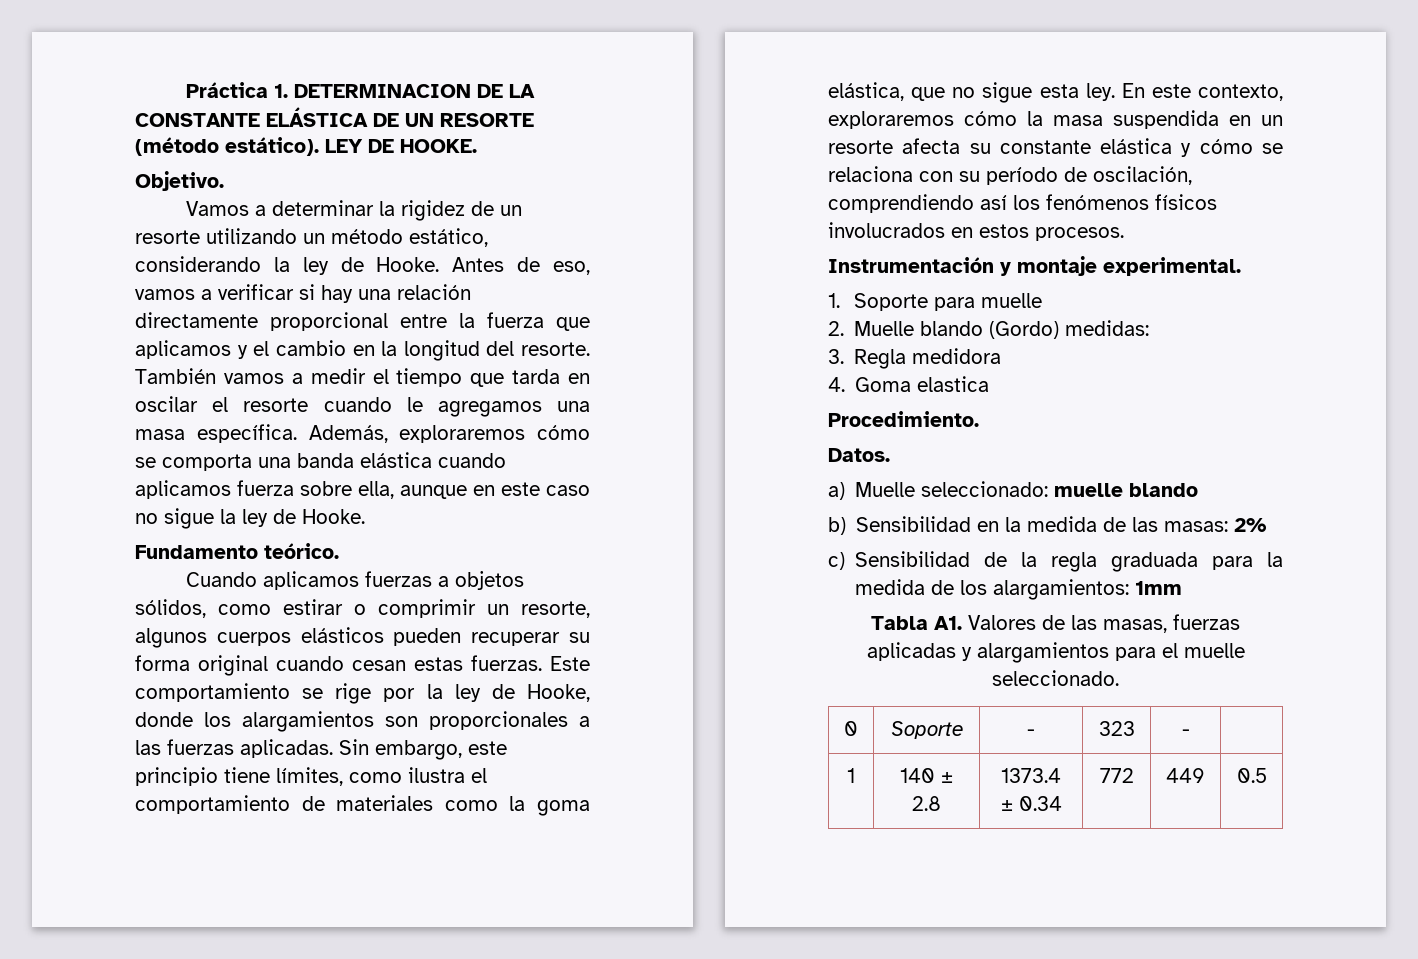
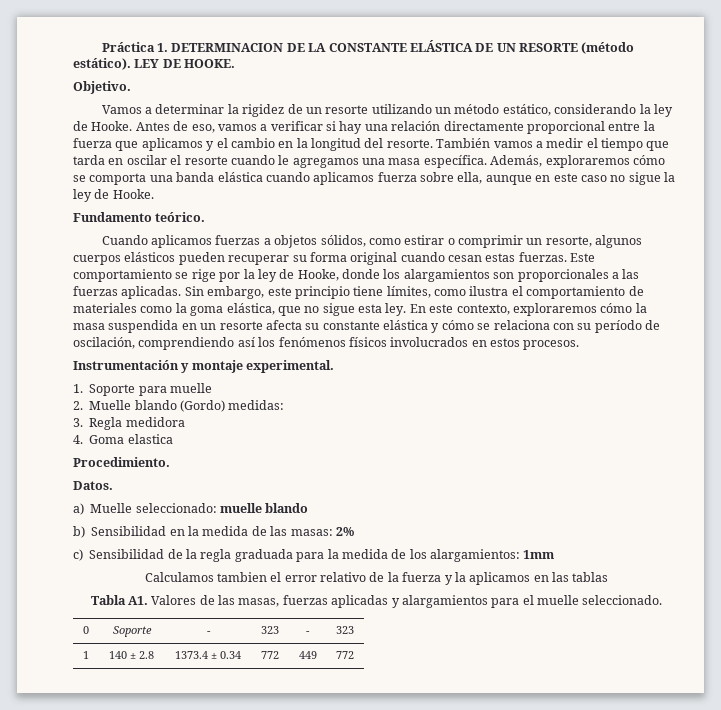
(1183, 588) none -> [144,572,609,585] // Calculamos tambien el error relativo de la fuerza y la aplicamos en las tablas
(1190, 732) none -> [336,626,354,634] 323
[1236,768,1267,783] 0.5 -> [336,651,354,659] 772

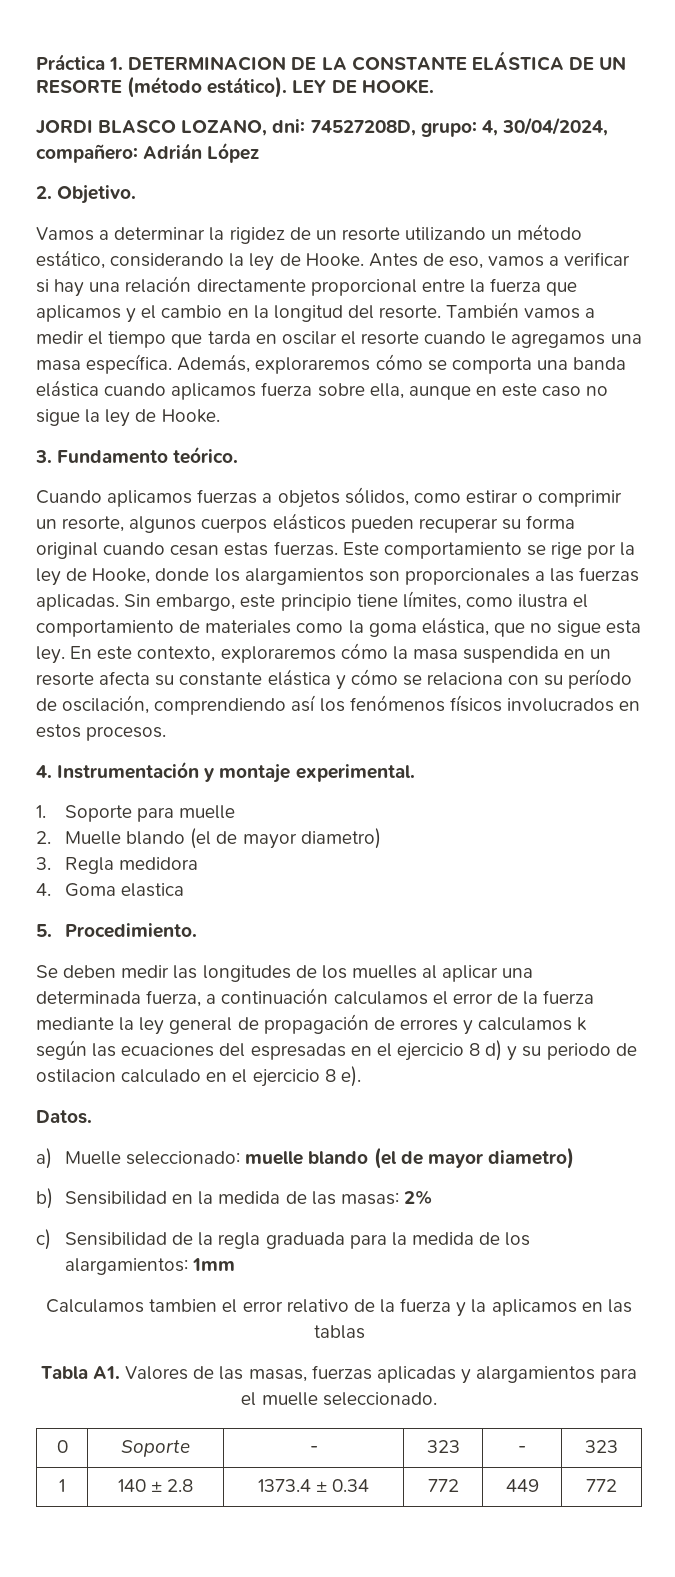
(236, 63) none -> [36,117,608,137] [36,142,260,163] [36,186,52,199] JORDI BLASCO LOZANO, dni: 74527208D, grupo: 4, 30/04/2024, compañero: Adrián López // 2.
(154, 194) none -> [35,450,52,463] 3.
(580, 345) none -> [36,765,52,778] 4.
[180,400,285,412] (Gordo) medidas: -> [190,828,381,849] (el de mayor diametro)
(173, 439) none -> [36,924,52,937] 5.
(170, 462) none -> [36,965,534,982] [36,988,595,1007] [36,1014,588,1035] [36,1040,637,1061] [36,1066,361,1087] // Se deben medir las longitudes de los muelles al aplicar una determinada fuerza, a continuación calculamos el error de la fuerza mediante la ley general de propagación de errores y calculamos k según las ecuaciones del espresadas en el ejercicio 8 d) y su periodo de ostilacion calculado en el ejercicio 8 e).
(309, 508) none -> [373,1147,574,1169] (el de mayor diametro)

